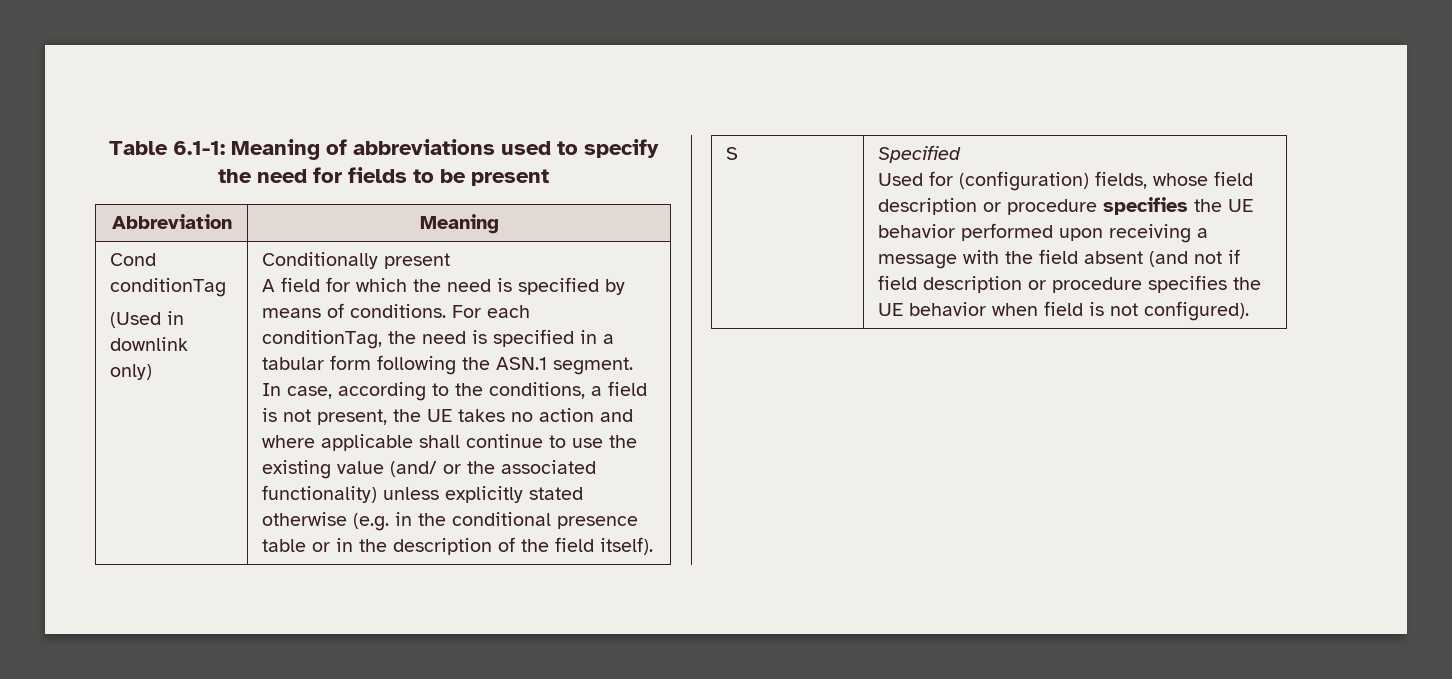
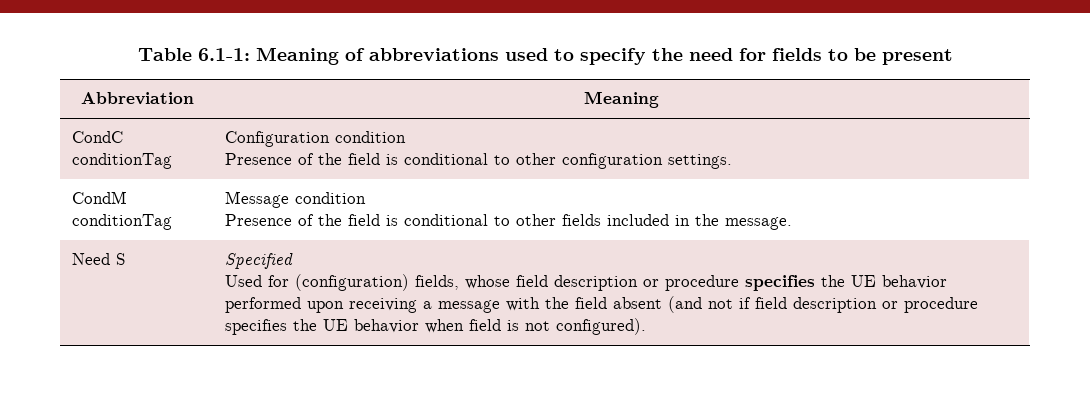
[110,253,157,266] [110,278,227,297] [110,311,185,328] [110,337,189,351] [110,364,153,380] [262,252,451,269] [262,277,626,295] [262,303,531,318] [262,329,615,349] [262,355,634,375] [262,381,648,401] [262,408,634,425] [262,434,638,451] [262,460,597,479] [262,485,584,503] [262,512,639,531] [262,537,654,555] Cond conditionTag // (Used in downlink only) | Conditionally present // A field for which the need is specified by means of conditions. For each conditionTag, the need is specified in a tabular form following the ASN.1 segment. In case, according to the conditions, a field is not present, the UE takes no action and where applicable shall continue to use the existing value (and/ or the associated functionality) unless explicitly stated otherwise (e.g. in the conditional presence table or in the description of the field itself). // -> [71,131,123,143] [71,153,172,169] [224,131,406,147] [224,153,732,169] [71,191,127,204] [71,214,172,230] [224,191,366,208] [224,214,792,230] [71,253,110,265] CondC conditionTag | Configuration condition // Presence of the field is conditional to other configuration settings. // CondM conditionTag | Message condition // Presence of the field is conditional to other fields included in the message. // Need

